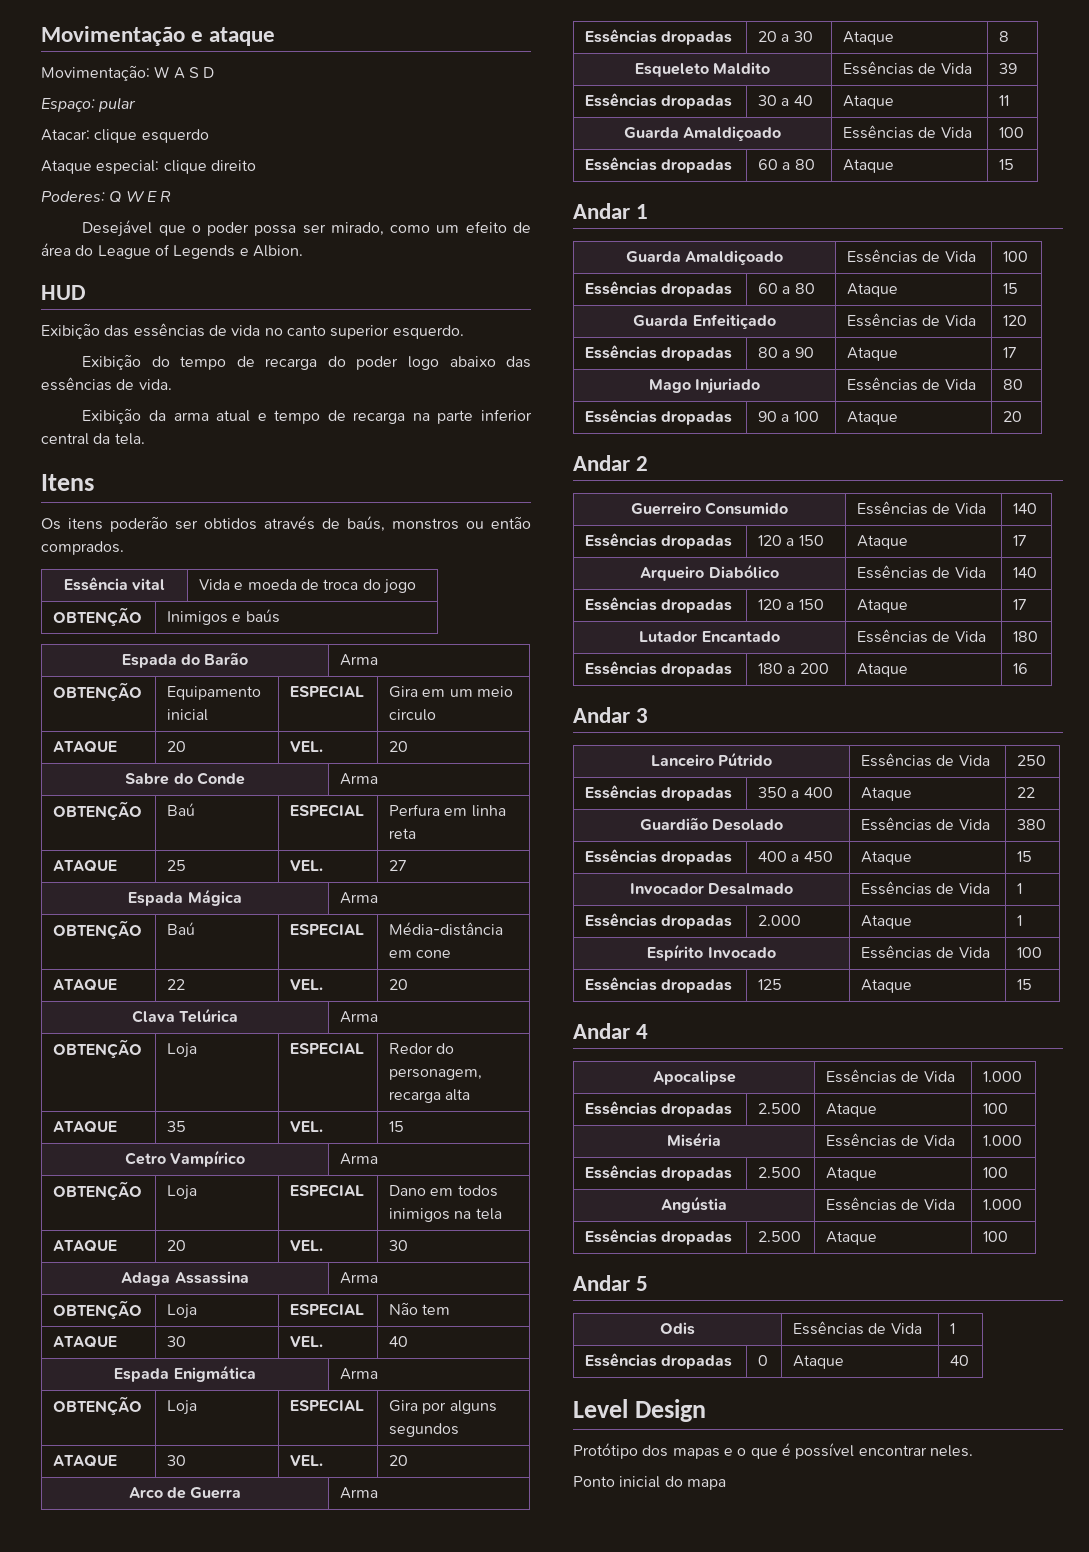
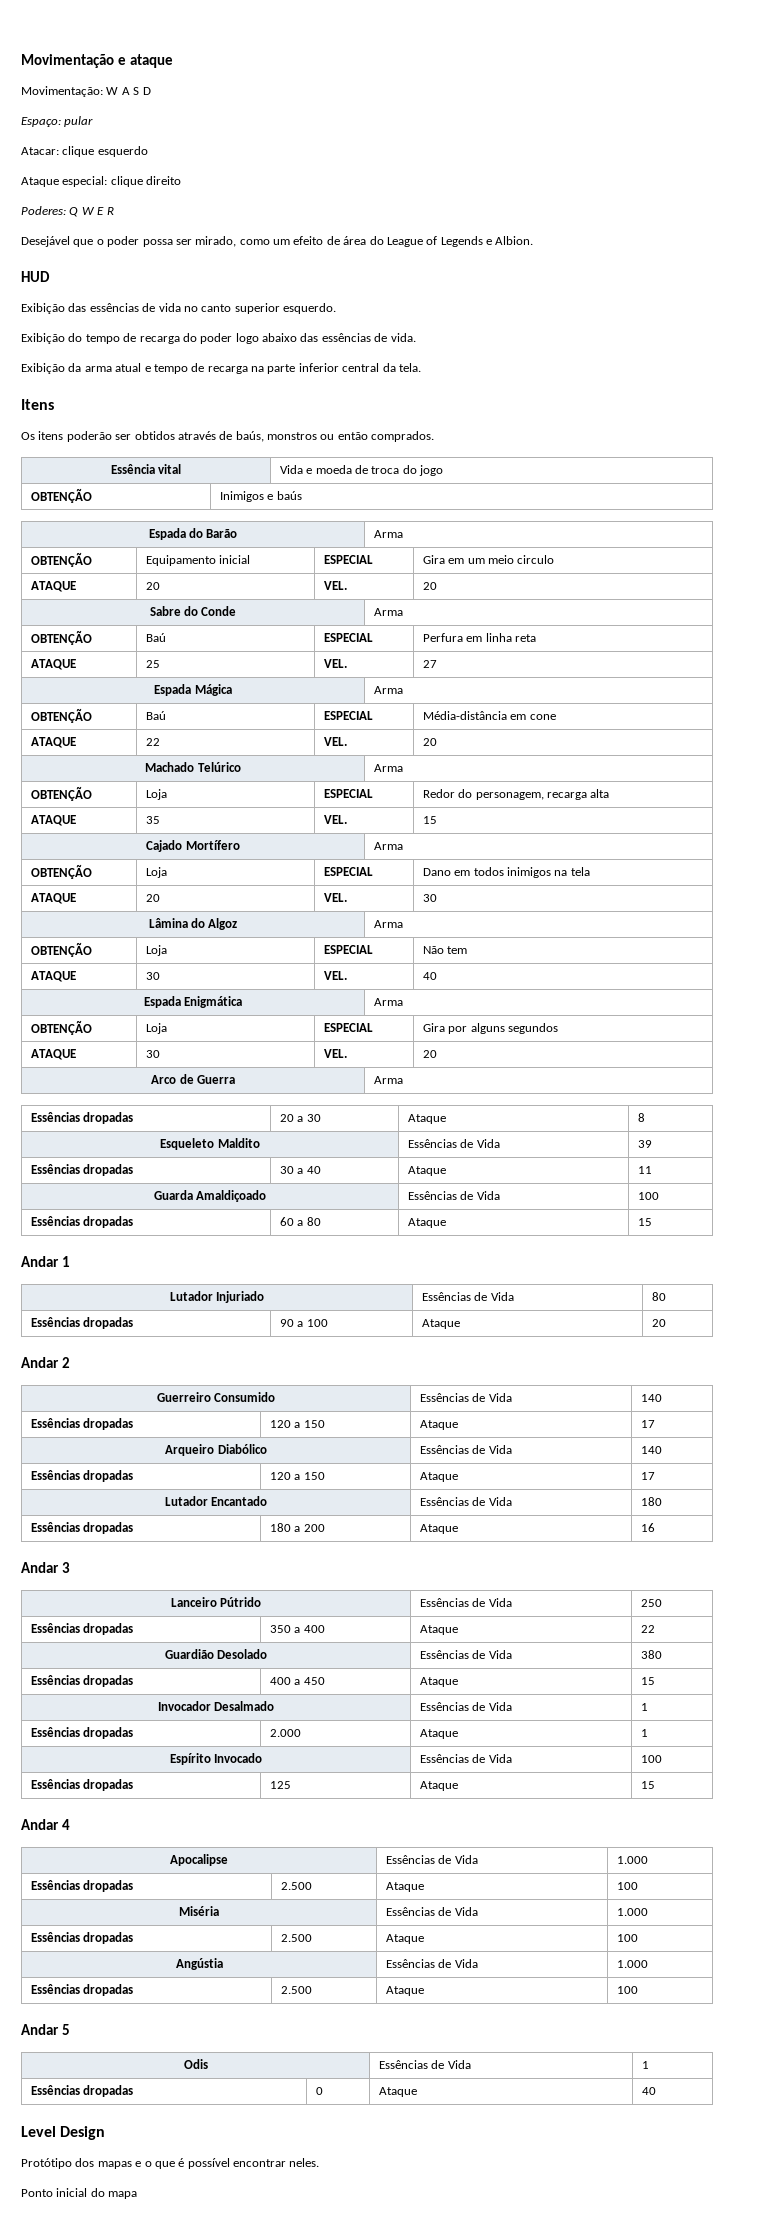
[131,1008,239,1023] Clava Telúrica -> [145,762,241,772] Machado Telúrico
[124,1150,246,1167] Cetro Vampírico -> [146,840,240,852] Cajado Mortífero
[121,1271,249,1286] Adaga Assassina -> [148,918,238,930] Lâmina do Algoz
[625,250,784,265] [847,249,976,263] [1003,251,1029,262] [585,281,733,297] [758,283,815,294] [847,283,899,297] [1003,283,1019,294] [633,314,776,329] [847,313,976,327] [1003,315,1028,326] [585,345,733,361] [758,347,814,358] [847,347,899,361] [1003,347,1018,358] [648,379,691,393] Guarda Amaldiçoado | Essências de Vida | 100 // Essências dropadas | 60 a 80 | Ataque | 15 // Guarda Enfeitiçado | Essências de Vida | 120 // Essências dropadas | 80 a 90 | Ataque | 17 // Mago -> [169,1291,213,1301] Lutador

